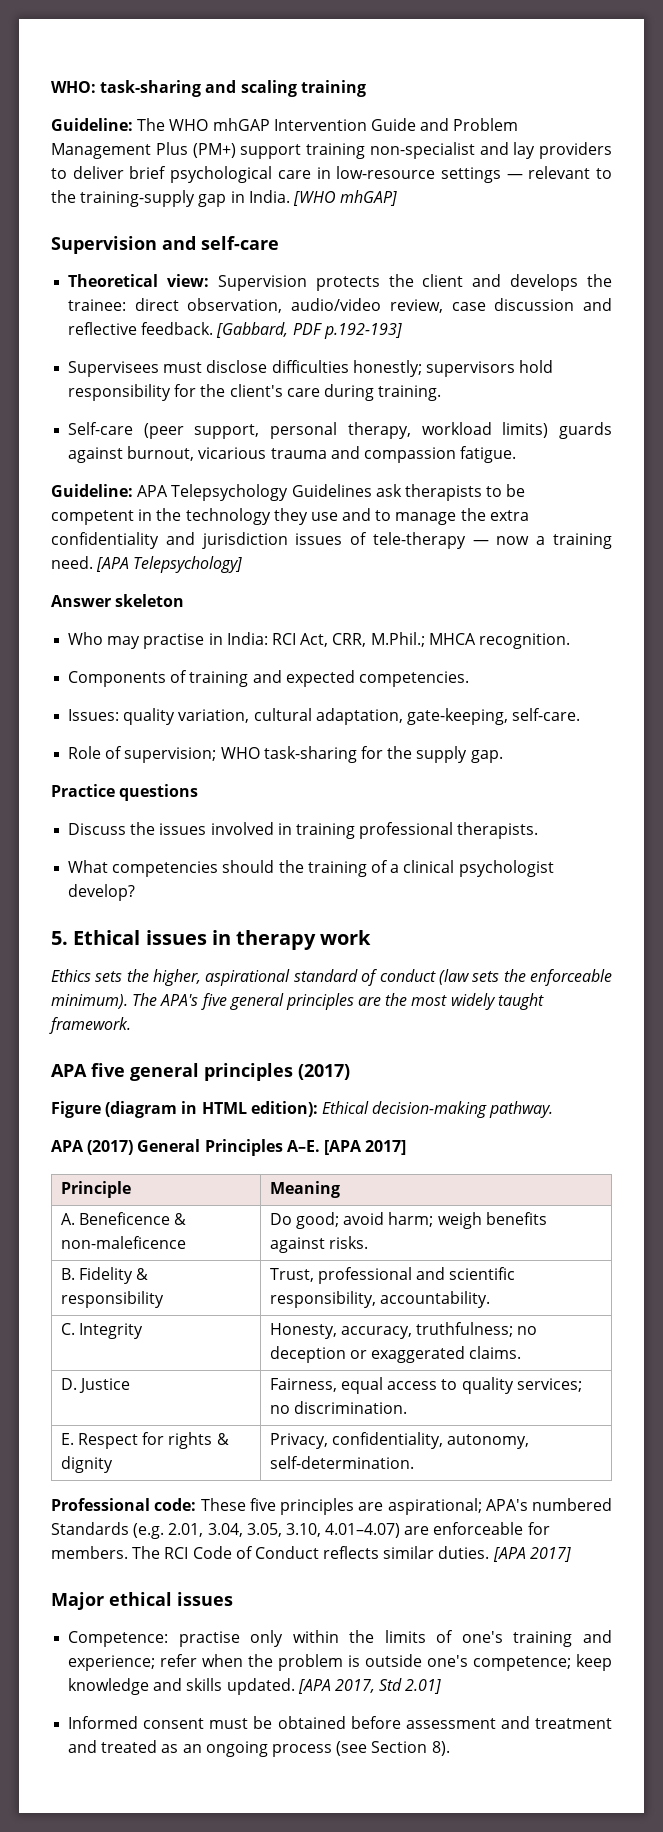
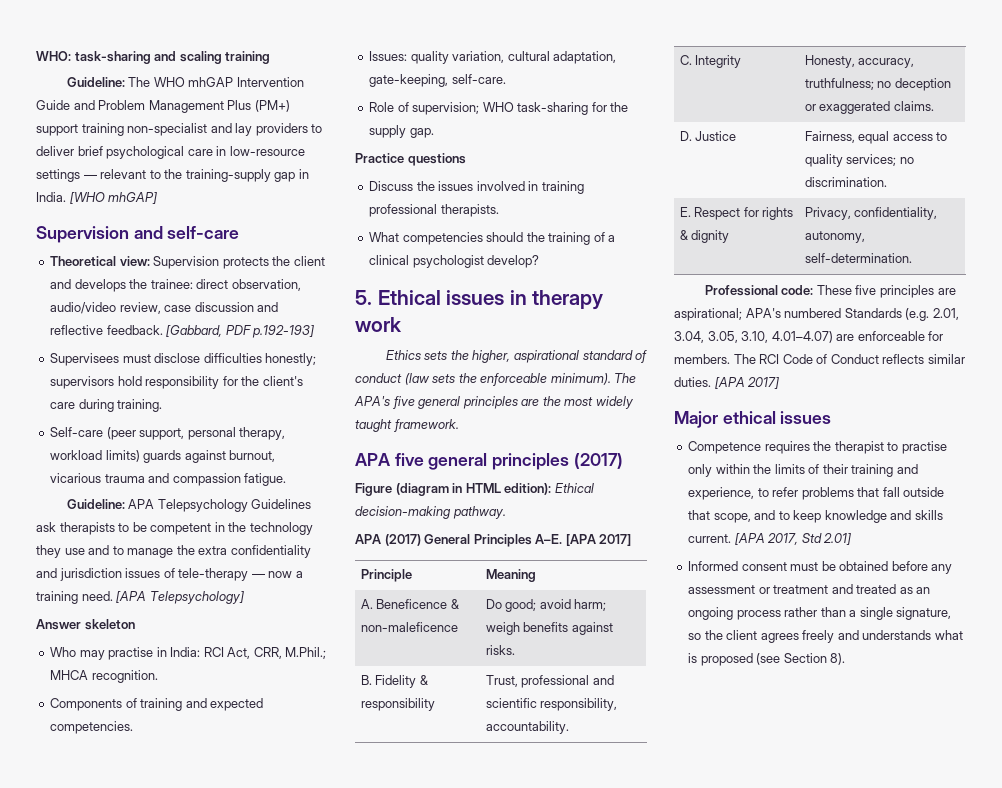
[68,1631,169,1647] Competence: -> [688,441,899,454] Competence requires the therapist to
[461,1630,612,1647] [68,1654,572,1671] one's training and experience; refer when the problem is outside one's competence; -> [822,464,918,477] [688,487,945,500] [688,510,790,523] their training and experience, to refer problems that fall outside that scope, and to
[226,1678,295,1695] updated. -> [688,534,732,543] current.
[405,1716,530,1729] assessment and -> [931,564,953,574] [688,585,770,594] any assessment or
(332, 1750) none -> [784,607,952,620] [688,630,963,643] [688,653,753,666] rather than a single signature, so the client agrees freely and understands what is proposed

